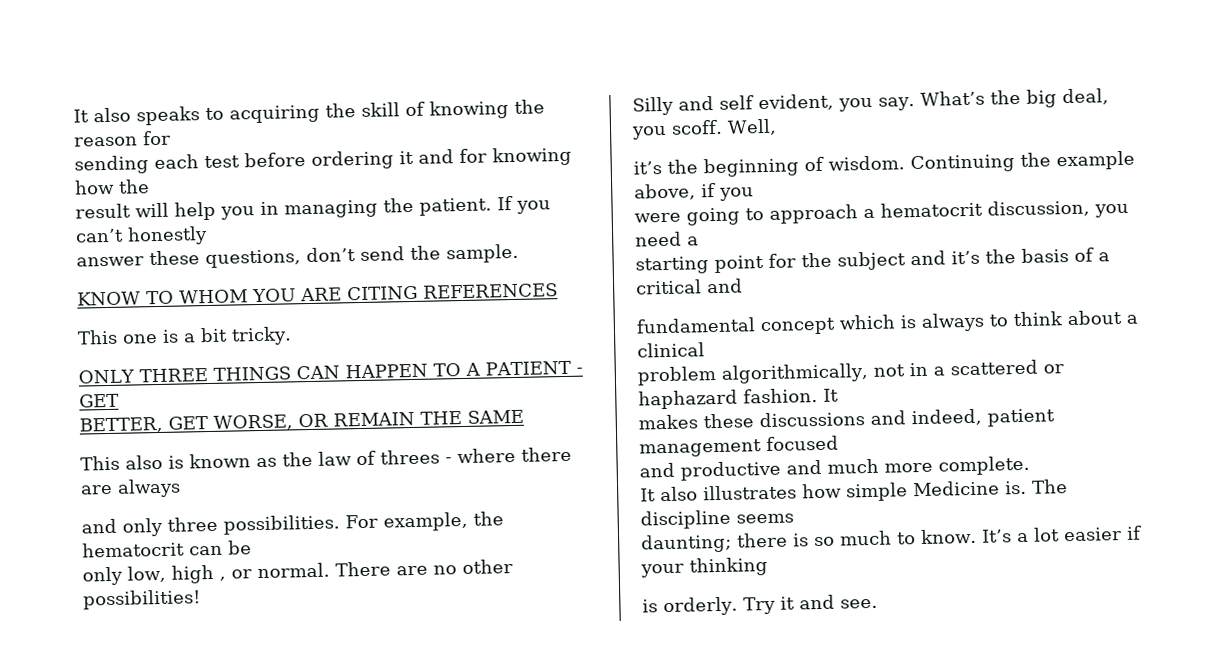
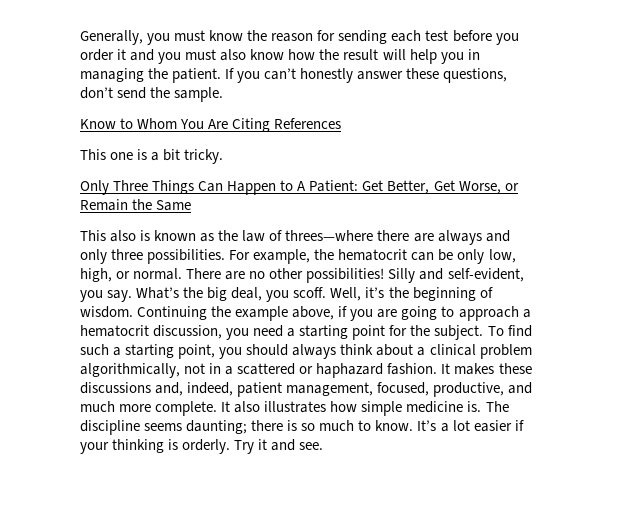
[73,100,509,126] It also speaks to acquiring the skill of knowing -> [80,30,244,45] Generally, you must know
(171, 138) // -> (336, 35) none
[311,146,572,170] ordering it and for knowing -> [495,33,519,45] [80,49,285,64] you order it and you must also know
(150, 186) // -> (340, 54) none
(208, 236) // -> (354, 75) none
[77,283,558,306] KNOW TO WHOM YOU ARE CITING REFERENCES -> [80,118,342,132] Know to Whom You Are Citing References
[78,360,583,384] [79,393,119,408] [79,409,524,434] ONLY THREE THINGS CAN HAPPEN TO A PATIENT - GET // BETTER, GET WORSE, OR REMAIN THE SAME -> [80,180,519,195] [80,199,192,211] Only Three Things Can Happen to A Patient: Get Better, Get Worse, or Remain the Same
[380,447,516,465] threes - where -> [285,230,374,241] threes—where
(181, 488) // -> (482, 237) none
(252, 547) // -> (454, 255) none
[170,564,226,584] high , -> [80,268,112,282] high,
(201, 599) // -> (385, 275) none
[719,93,834,112] self evident, -> [447,268,524,282] self-evident,
(777, 127) // -> (362, 294) none
[634,212,681,223] // were -> [377,309,398,318] are
(699, 241) // -> (296, 332) none
[837,247,1110,271] [635,278,743,295] [636,312,1008,336] subject and it’s the basis of a critical and // fundamental concept which is always to -> [434,325,532,340] [80,344,337,359] subject. To find such a starting point, you should always
(705, 350) // -> (476, 350) none
(839, 395) // -> (451, 368) none
[870,410,906,425] and -> [155,382,184,396] and,
[639,435,839,458] [639,460,781,481] management focused // and productive -> [286,382,505,397] management, focused, productive,
(1030, 465) // -> (218, 408) none
[913,480,1000,497] Medicine -> [406,401,464,413] medicine
(794, 518) // -> (183, 427) none
(768, 567) // -> (165, 446) none

